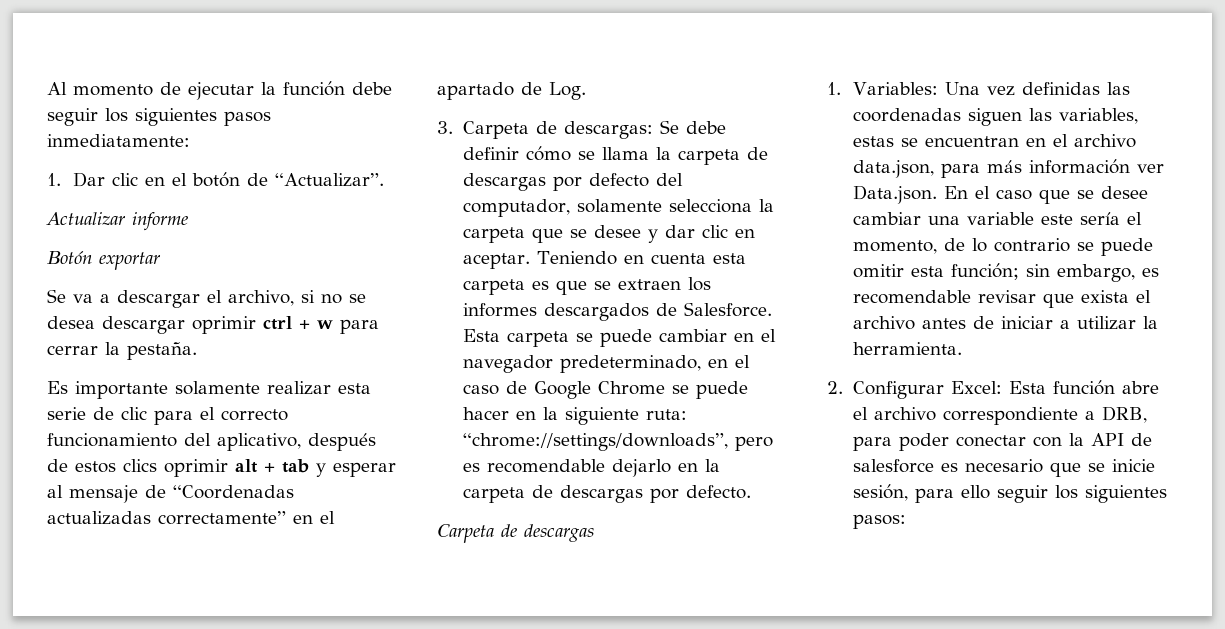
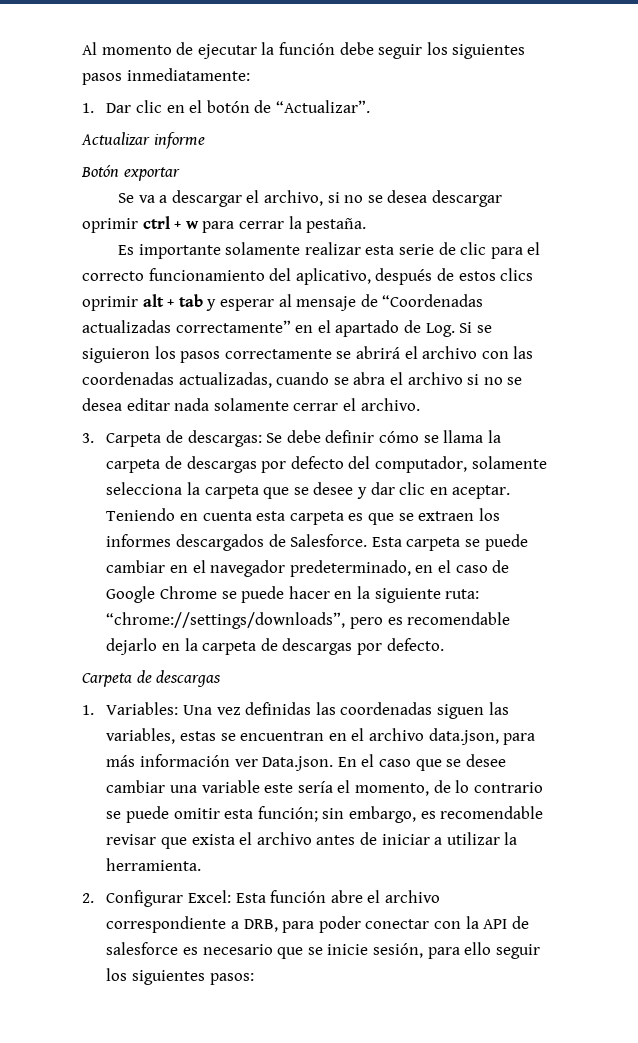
(586, 91) none -> [459,322,492,333] [82,346,534,363] [82,372,523,388] [82,398,420,411] Si se siguieron los pasos correctamente se abrirá el archivo con las coordenadas actualizadas, cuando se abra el archivo si no se desea editar nada solamente cerrar el archivo.

